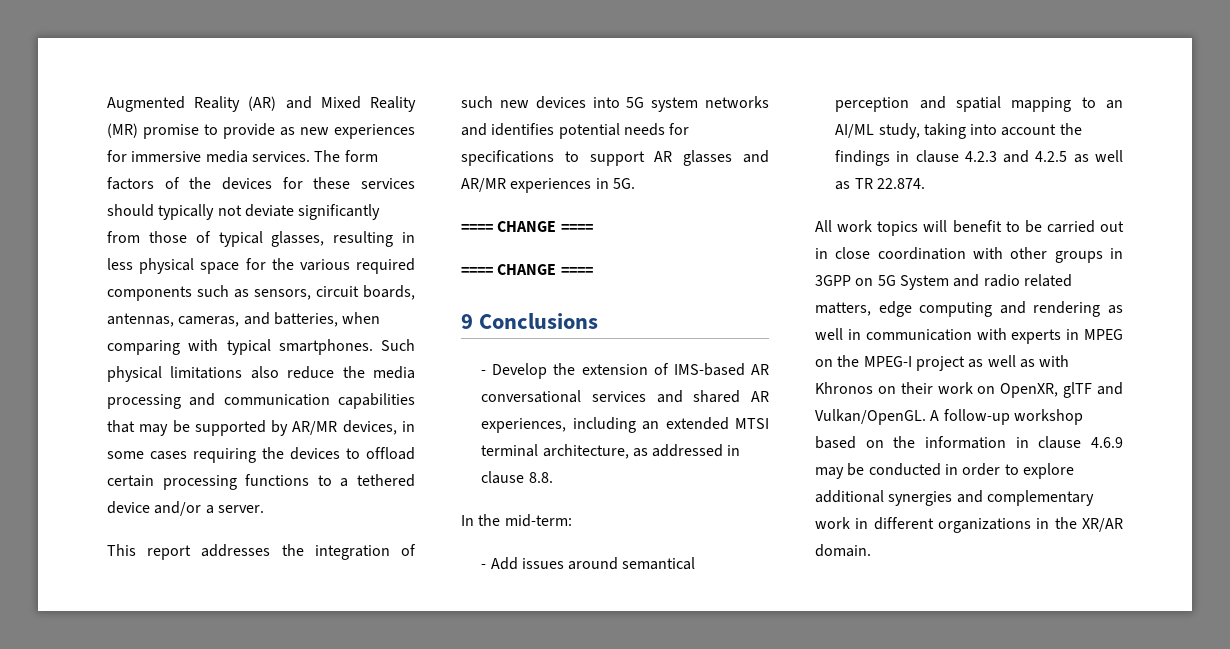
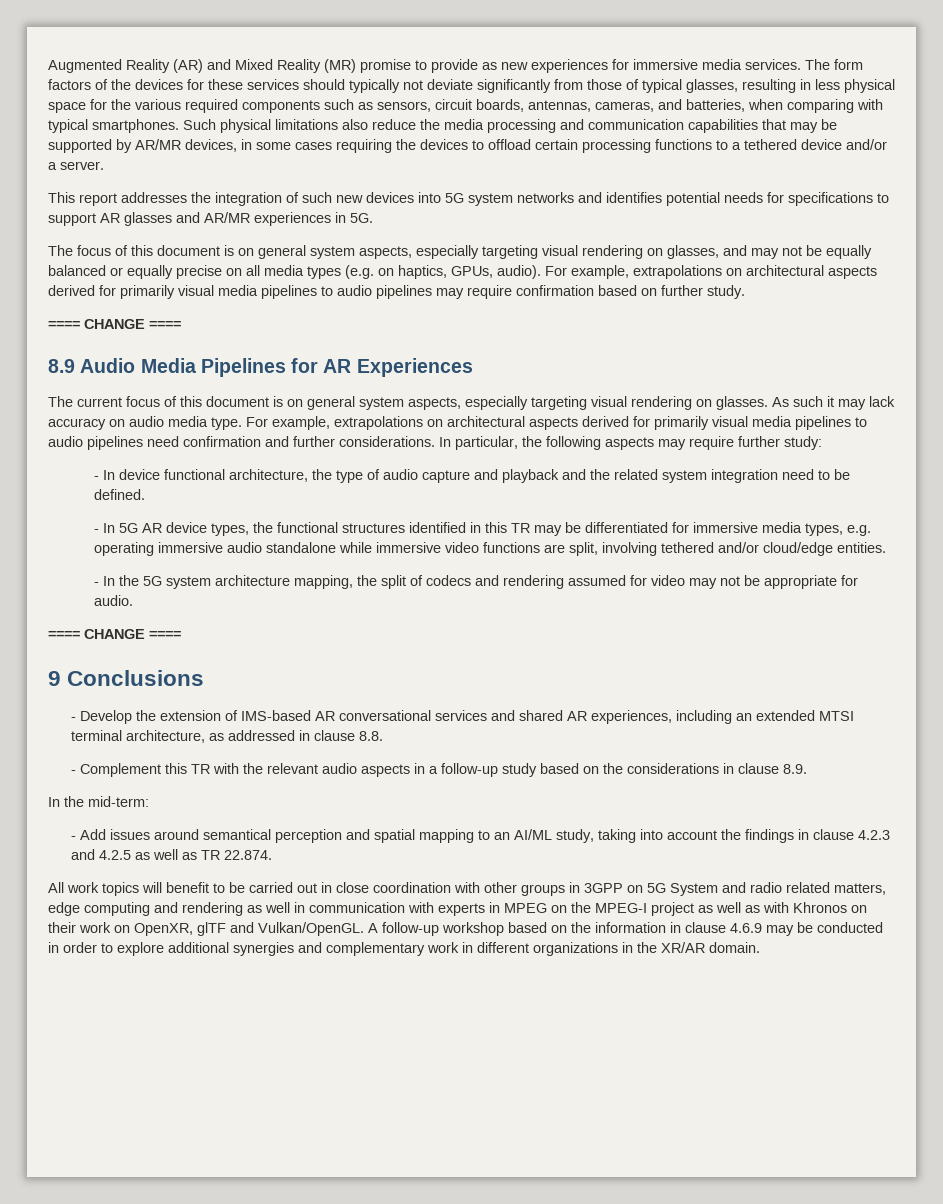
[461,221,593,232] ==== CHANGE ==== -> [48,245,872,259] [48,265,877,279] [48,285,745,299] [48,319,181,329] [48,358,473,377] [48,396,895,410] [48,416,867,430] [48,436,822,450] [93,469,850,483] [93,489,145,500] [93,522,871,536] [93,542,886,556] [93,575,858,589] [93,595,133,606] The focus of this document is on general system aspects, especially targeting visual rendering on glasses, and may not be equally balanced or equally precise on all media types (e.g. on haptics, GPUs, audio). For example, extrapolations on architectural aspects derived for primarily visual media pipelines to audio pipelines may require confirmation based on further study. // ==== CHANGE ==== // 8.9 Audio Media Pipelines for AR Experiences // The current focus of this document is on general system aspects, especially targeting visual rendering on glasses. As such it may lack accuracy on audio media type. For example, extrapolations on architectural aspects derived for primarily visual media pipelines to audio pipelines need confirmation and further considerations. In particular, the following aspects may require further study: // - In device functional architecture, the type of audio capture and playback and the related system integration need to be defined. // - In 5G AR device types, the functional structures identified in this TR may be differentiated for immersive media types, e.g. operating immersive audio standalone while immersive video functions are split, involving tethered and/or cloud/edge entities. // - In the 5G system architecture mapping, the split of codecs and rendering assumed for video may not be appropriate for audio.
(553, 477) none -> [70,763,807,777] // - Complement this TR with the relevant audio aspects in a follow-up study based on the considerations in clause 8.9.

